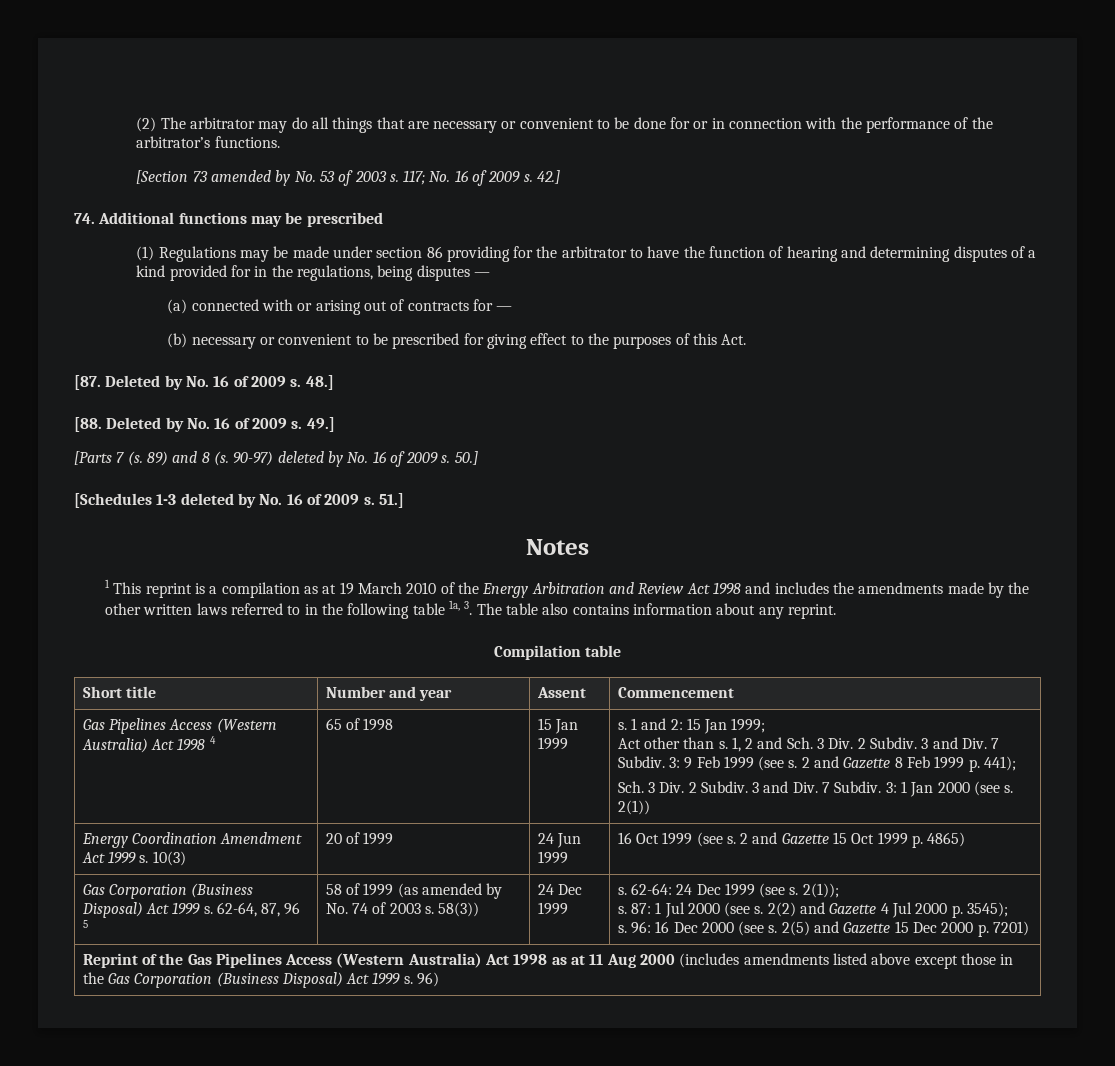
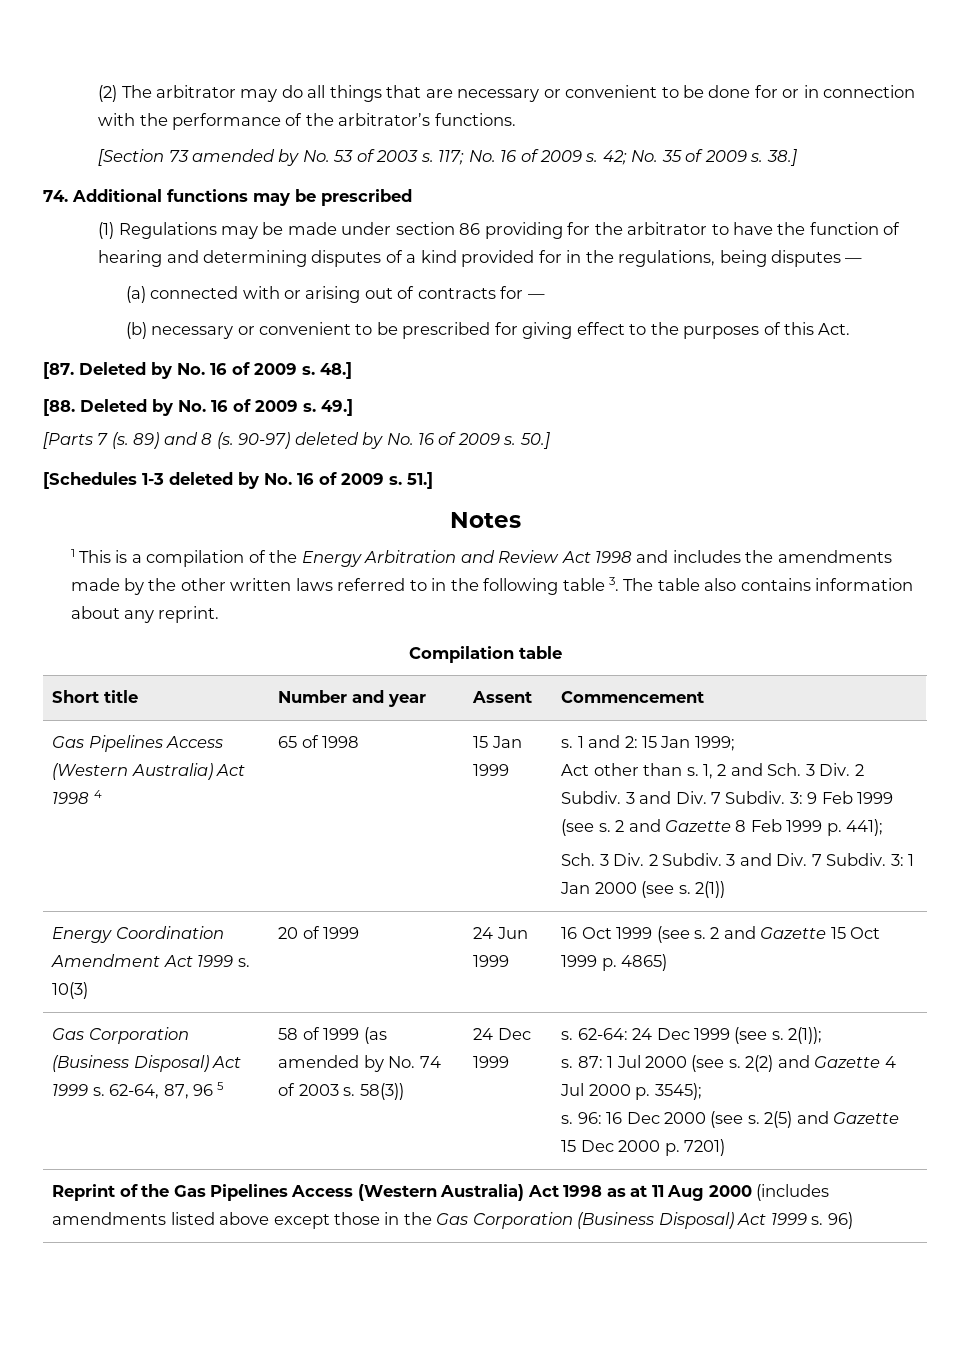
[537,170,561,184] 42.] -> [602,149,797,166] 42; No. 35 of 2009 s. 38.]
[145,583,192,598] reprint -> (111, 556) none
[304,582,437,595] as at 19 March 2010 -> (245, 558) none
[449,600,461,611] 1a, -> (605, 584) none

